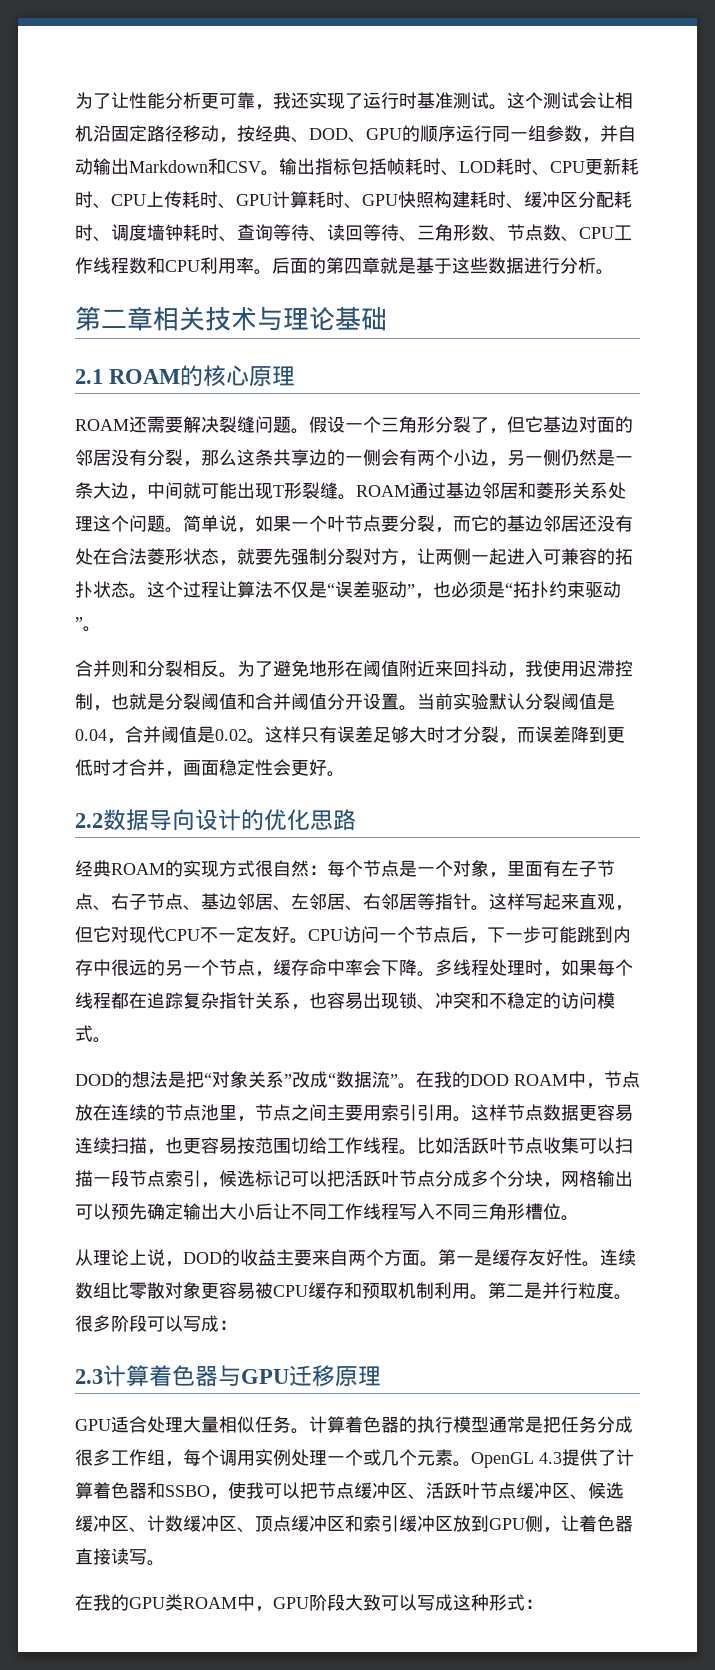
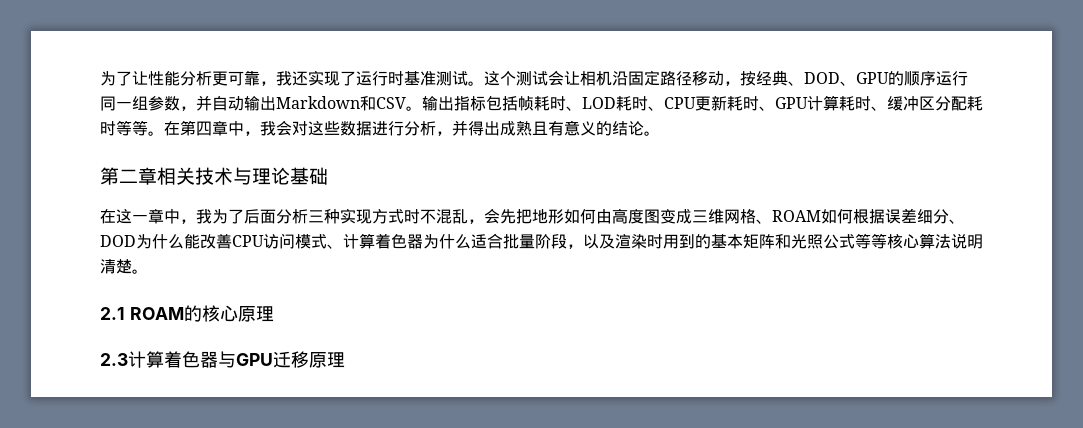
[111,191,632,209] [75,224,632,242] [75,257,596,275] CPU上传耗时、GPU计算耗时、GPU快照构建耗时、缓冲区分配耗时、调度墙钟耗时、查询等待、读回等待、三角形数、节点数、CPU工作线程数和CPU利用率。后面的第四章就是基于这些数据进行分析 -> [775,95,983,111] [100,120,644,136] GPU计算耗时、缓冲区分配耗时等等。在第四章中，我会对这些数据进行分析，并得出成熟且有意义的结论
(387, 318) none -> [100,208,965,224] [100,233,983,249] [100,259,148,274] // 在这一章中，我为了后面分析三种实现方式时不混乱，会先把地形如何由高度图变成三维网格、ROAM如何根据误差细分、DOD为什么能改善CPU访问模式、计算着色器为什么适合批量阶段，以及渲染时用到的基本矩阵和光照公式等等核心算法说明清楚。
[75,416,633,434] [75,449,633,467] [75,482,626,500] [75,515,633,533] [75,548,633,566] [75,581,621,599] [75,617,101,632] [75,660,633,678] [75,693,615,711] [75,726,625,744] [75,759,345,777] [75,809,356,831] [75,860,615,878] [75,893,633,911] [75,926,631,944] [75,959,633,977] [75,992,615,1010] [75,1025,111,1043] [75,1071,640,1089] [75,1104,633,1122] [75,1137,633,1155] [75,1170,633,1188] [75,1203,579,1221] [75,1249,636,1267] [75,1282,632,1300] [75,1315,237,1332] // ROAM还需要解决裂缝问题。假设一个三角形分裂了，但它基边对面的邻居没有分裂，那么这条共享边的一侧会有两个小边，另一侧仍然是一条大边，中间就可能出现T形裂缝。ROAM通过基边邻居和菱形关系处理这个问题。简单说，如果一个叶节点要分裂，而它的基边邻居还没有处在合法菱形状态，就要先强制分裂对方，让两侧一起进入可兼容的拓扑状态。这个过程让算法不仅是“误差驱动”，也必须是“拓扑约束驱动”。 // 合并则和分裂相反。为了避免地形在阈值附近来回抖动，我使用迟滞控制，也就是分裂阈值和合并阈值分开设置。当前实验默认分裂阈值是0.04，合并阈值是0.02。这样只有误差足够大时才分裂，而误差降到更低时才合并，画面稳定性会更好。 // 2.2数据导向设计的优化思路 // 经典ROAM的实现方式很自然：每个节点是一个对象，里面有左子节点、右子节点、基边邻居、左邻居、右邻居等指针。这样写起来直观，但它对现代CPU不一定友好。CPU访问一个节点后，下一步可能跳到内存中很远的另一个节点，缓存命中率会下降。多线程处理时，如果每个线程都在追踪复杂指针关系，也容易出现锁、冲突和不稳定的访问模式。 // DOD的想法是把“对象关系”改成“数据流”。在我的DOD ROAM中，节点放在连续的节点池里，节点之间主要用索引引用。这样节点数据更容易连续扫描，也更容易按范围切给工作线程。比如活跃叶节点收集可以扫描一段节点索引，候选标记可以把活跃叶节点分成多个分块，网格输出可以预先确定输出大小后让不同工作线程写入不同三角形槽位。 // 从理论上说，DOD的收益主要来自两个方面。第一是缓存友好性。连续数组比零散对象更容易被CPU缓存和预取机制利用。第二是并行粒度。很多阶段可以写成： -> (274, 314) none
[75,1416,633,1434] [75,1449,634,1468] [75,1482,624,1500] [75,1515,633,1533] [75,1548,165,1566] [75,1594,543,1612] // GPU适合处理大量相似任务。计算着色器的执行模型通常是把任务分成很多工作组，每个调用实例处理一个或几个元素。OpenGL 4.3提供了计算着色器和SSBO，使我可以把节点缓冲区、活跃叶节点缓冲区、候选缓冲区、计数缓冲区、顶点缓冲区和索引缓冲区放到GPU侧，让着色器直接读写。 // 在我的GPU类ROAM中，GPU阶段大致可以写成这种形式： -> (345, 360) none

